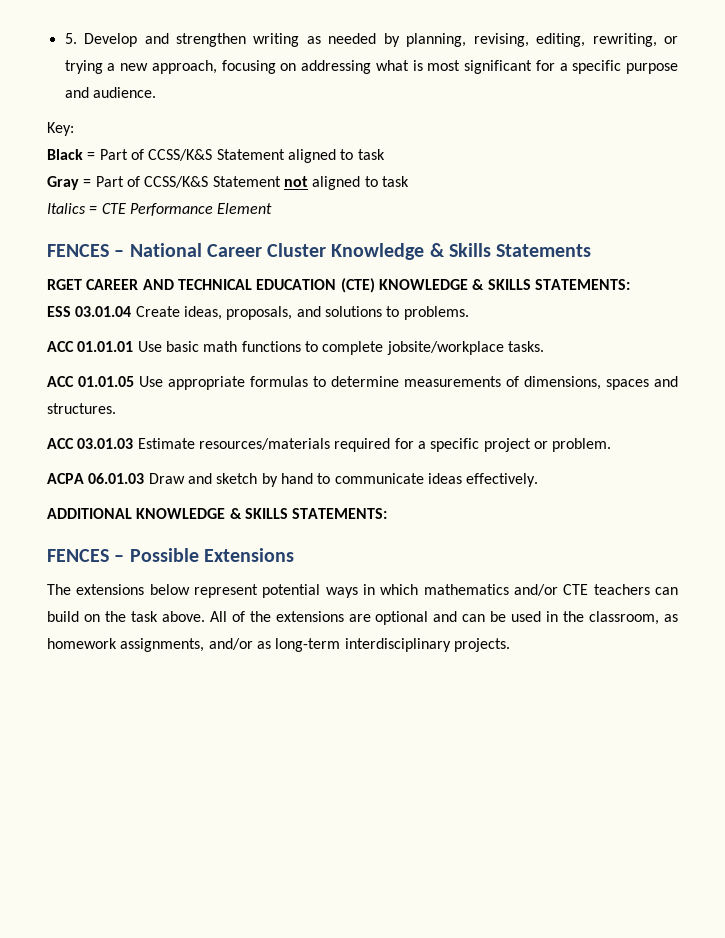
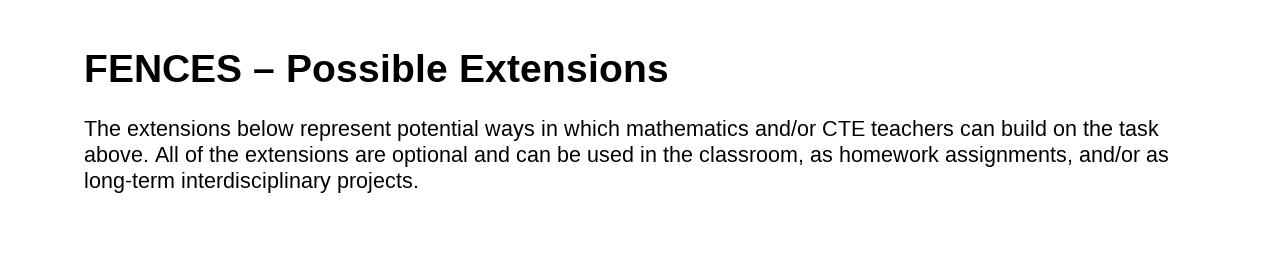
[64,33,678,47] [64,60,678,74] [64,87,156,98] [47,122,74,136] [47,149,385,163] [47,176,409,190] [47,203,273,216] [47,243,592,260] [47,278,630,293] [47,306,469,320] [47,341,544,355] [47,376,678,390] [47,403,116,414] [47,438,612,452] [47,473,539,487] [47,508,388,519] 5. Develop and strengthen writing as needed by planning, revising, editing, rewriting, or trying a new approach, focusing on addressing what is most significant for a specific purpose and audience. // Key: // Black = Part of CCSS/K&S Statement aligned to task // Gray = Part of CCSS/K&S Statement not aligned to task // Italics = CTE Performance Element // FENCES – National Career Cluster Knowledge & Skills Statements // RGET CAREER AND TECHNICAL EDUCATION (CTE) KNOWLEDGE & SKILLS STATEMENTS: // ESS 03.01.04 Create ideas, proposals, and solutions to problems. // ACC 01.01.01 Use basic math functions to complete jobsite/workplace tasks. // ACC 01.01.05 Use appropriate formulas to determine measurements of dimensions, spaces and structures. // ACC 03.01.03 Estimate resources/materials required for a specific project or problem. // ACPA 06.01.03 Draw and sketch by hand to communicate ideas effectively. // ADDITIONAL KNOWLEDGE & SKILLS STATEMENTS: // -> (84, 68) none

